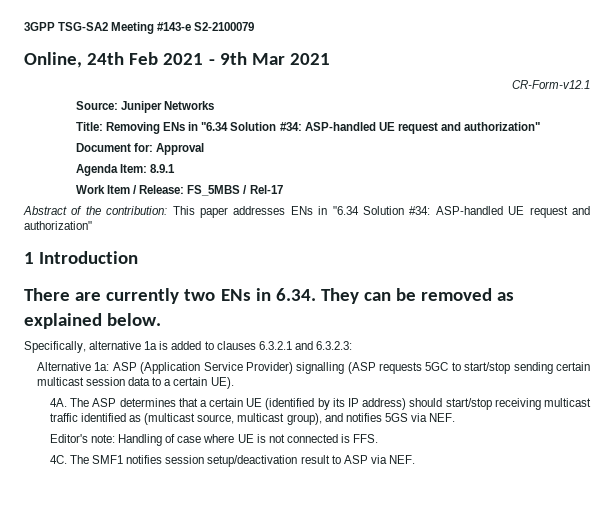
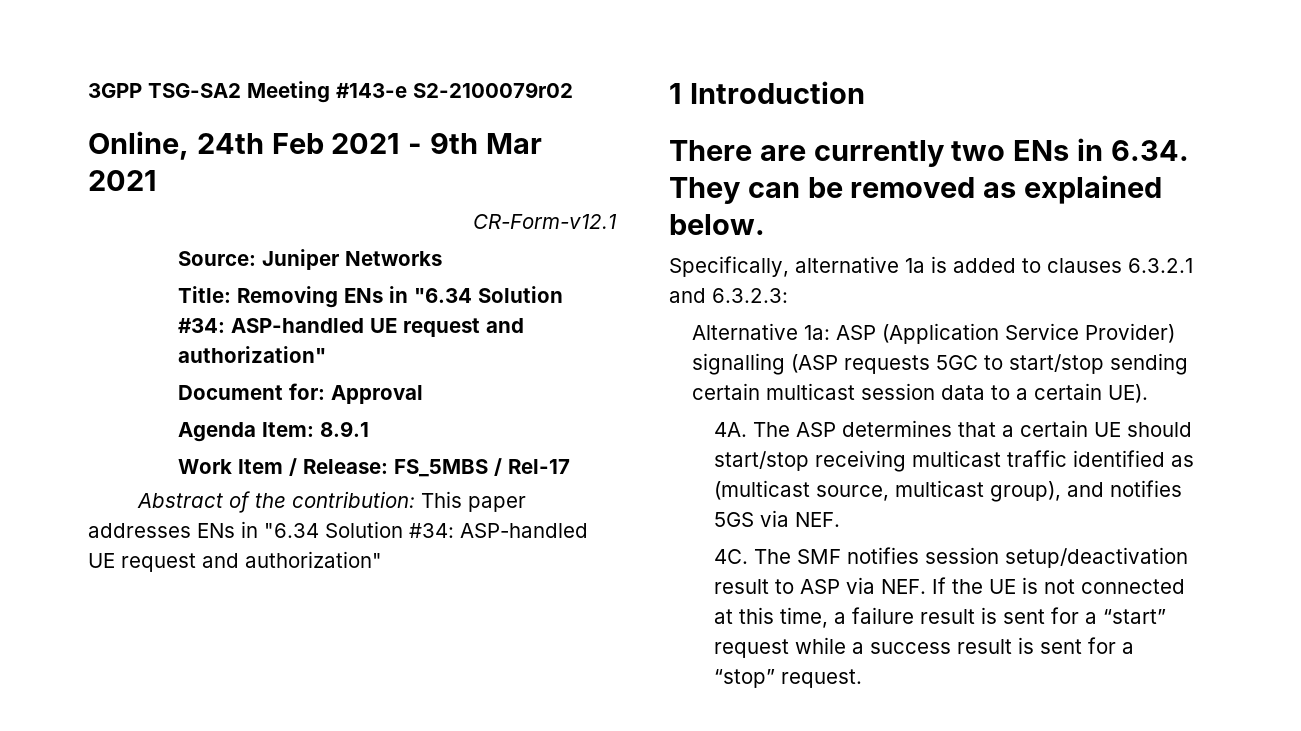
[194,22,255,31] S2-2100079 -> [413,82,573,98] S2-2100079r02
[265,398,407,410] (identified by its IP address) -> (1122, 429) none
[49,434,379,446] // Editor's note: Handling of case where UE is not connected is FFS. -> (841, 519) none
[92,455,124,464] SMF1 -> [797,549,842,564] SMF
(415, 459) none -> [932,577,1186,594] [714,607,1167,628] [714,637,1135,658] [714,669,863,688] If the UE is not connected at this time, a failure result is sent for a “start” request while a success result is sent for a “stop” request.

